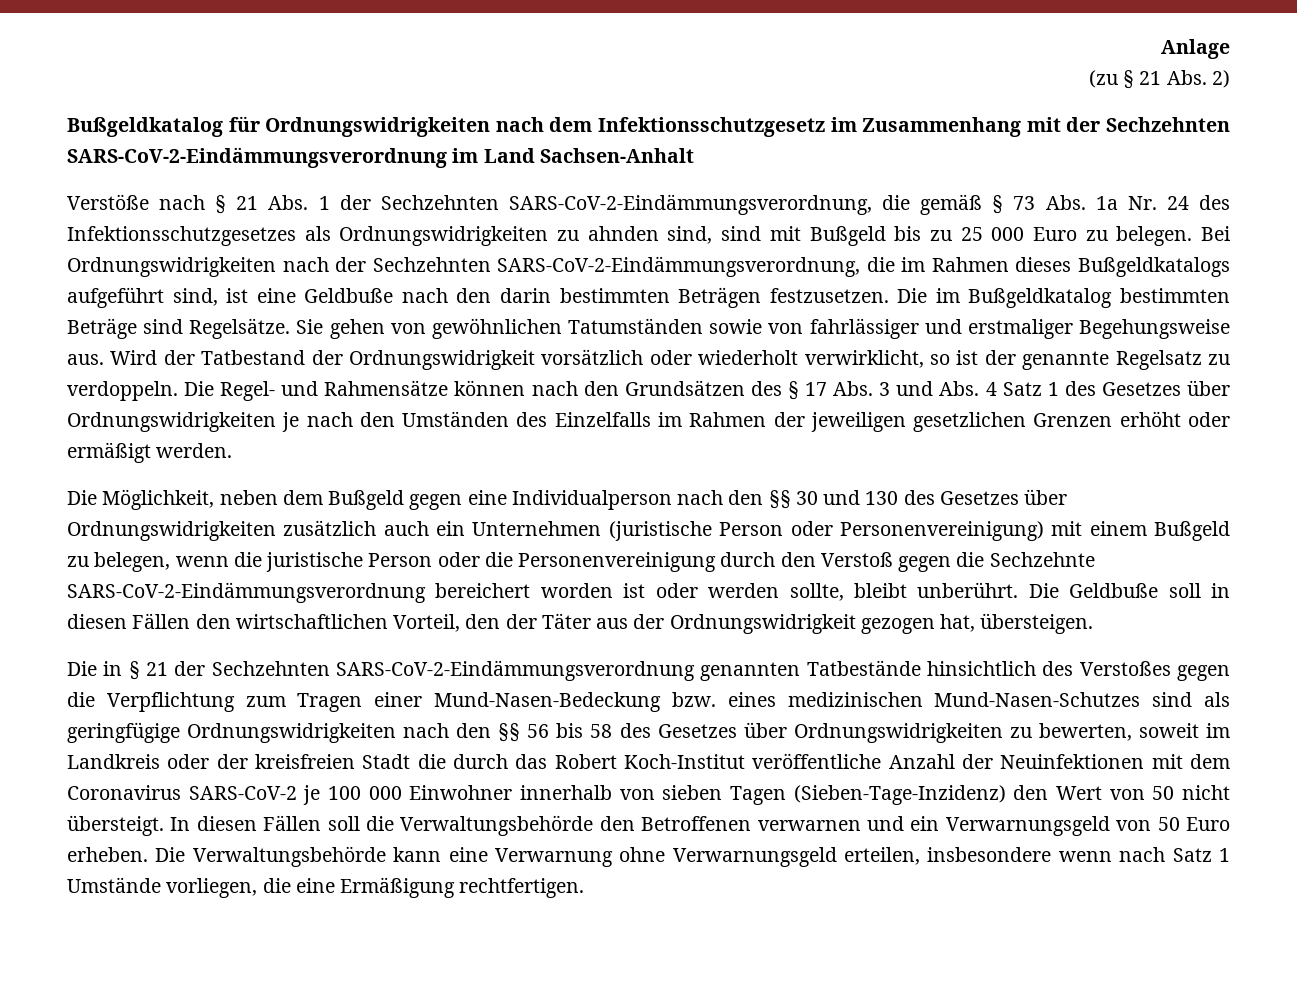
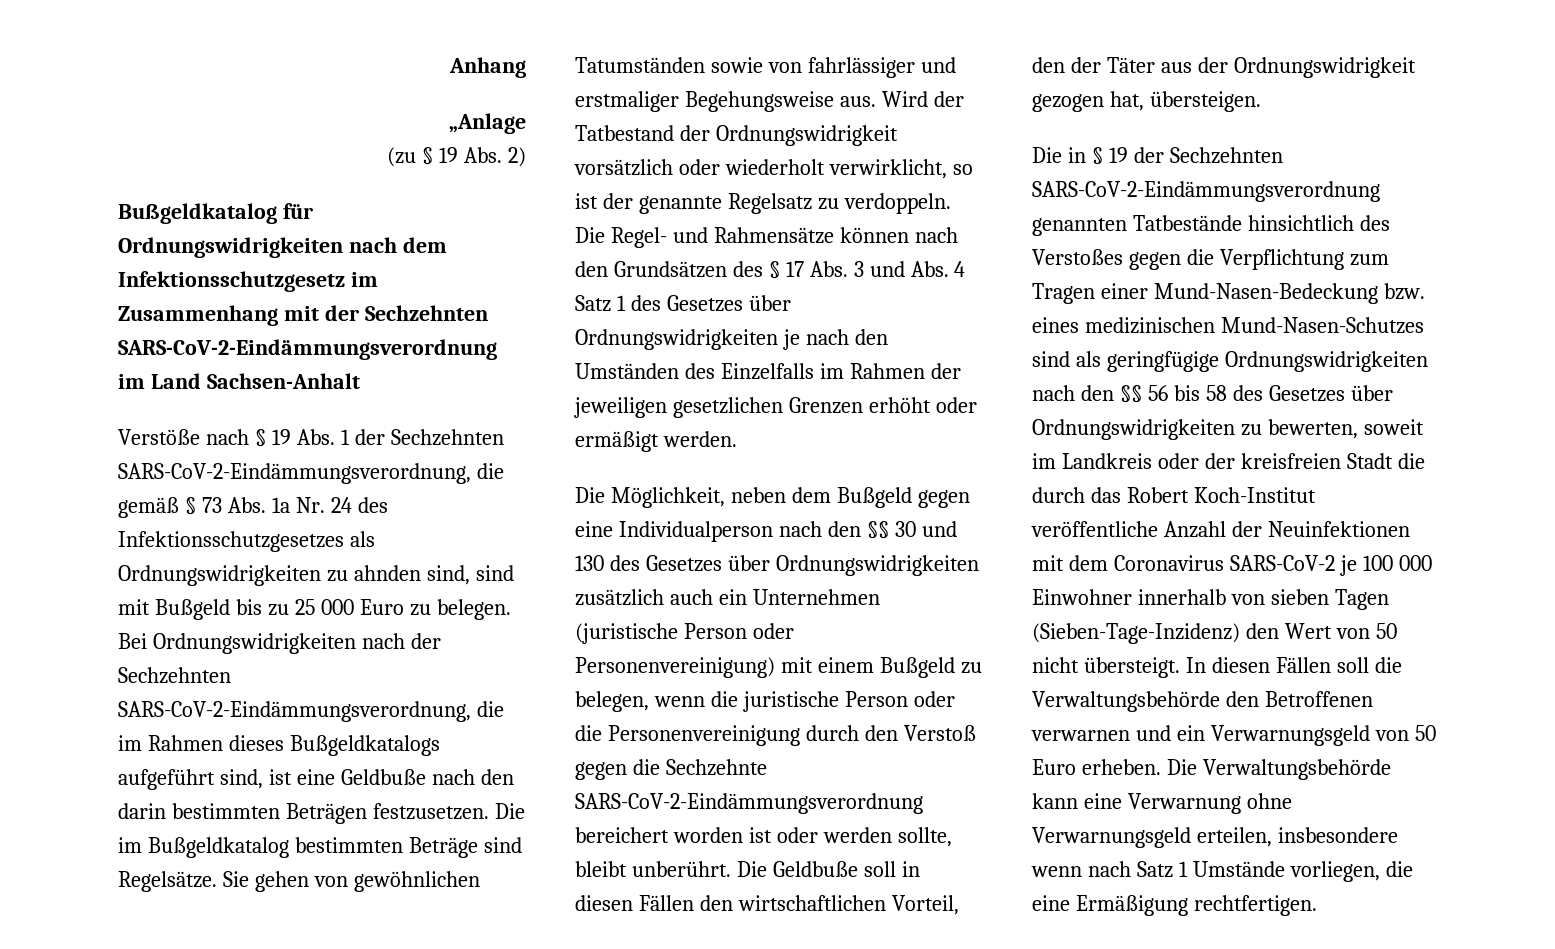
[1161,39,1230,59] Anlage -> [449,57,526,78] [449,113,526,134] Anhang // „Anlage
[1139,71,1162,85] 21 -> [439,147,459,163] 19
[236,196,259,210] 21 -> [271,429,291,445] 19
[146,662,168,676] 21 -> [1108,147,1128,163] 19

